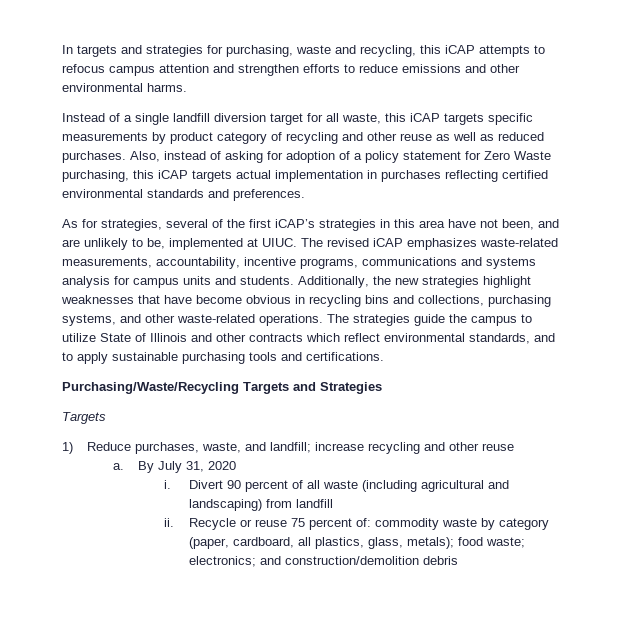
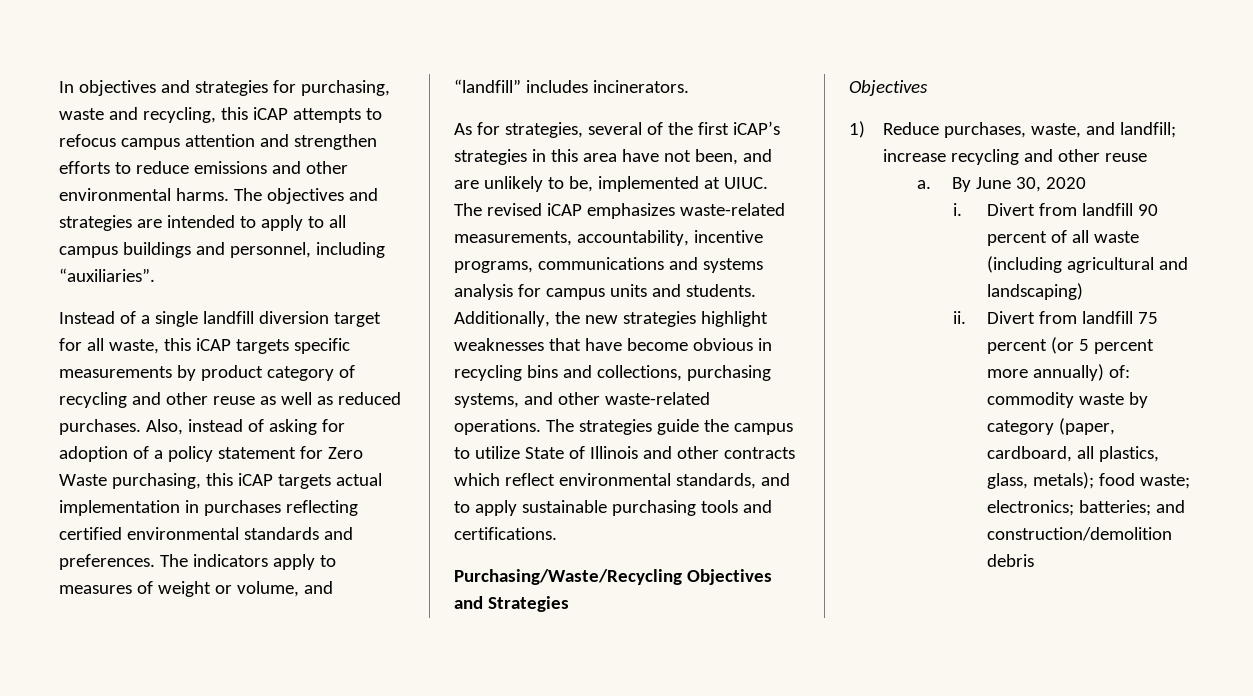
[77,45,117,57] targets -> [78,80,156,96] objectives
(187, 87) none -> [233,188,378,204] [59,215,346,231] [59,242,385,258] [59,268,155,282] The objectives and strategies are intended to apply to all campus buildings and personnel, including “auxiliaries”.
(305, 195) none -> [159,554,336,570] [59,581,333,597] [454,79,689,93] The indicators apply to measures of weight or volume, and “landfill” includes incinerators.
[243,382,289,394] Targets -> [686,569,772,585] Objectives
[62,412,106,424] Targets -> [849,80,928,96] Objectives
[158,461,205,473] July 31, -> [975,177,1041,192] June 30,
(224, 484) none -> [1038,203,1133,216] from landfill
[266,499,334,508] [163,518,353,530] from landfill // ii. Recycle or reuse 75 percent -> [952,311,1158,324] [986,337,1154,354] [986,364,1104,381] // ii. Divert from landfill 75 percent (or 5 percent more annually)
(257, 561) none -> [1078,500,1151,516] batteries;

